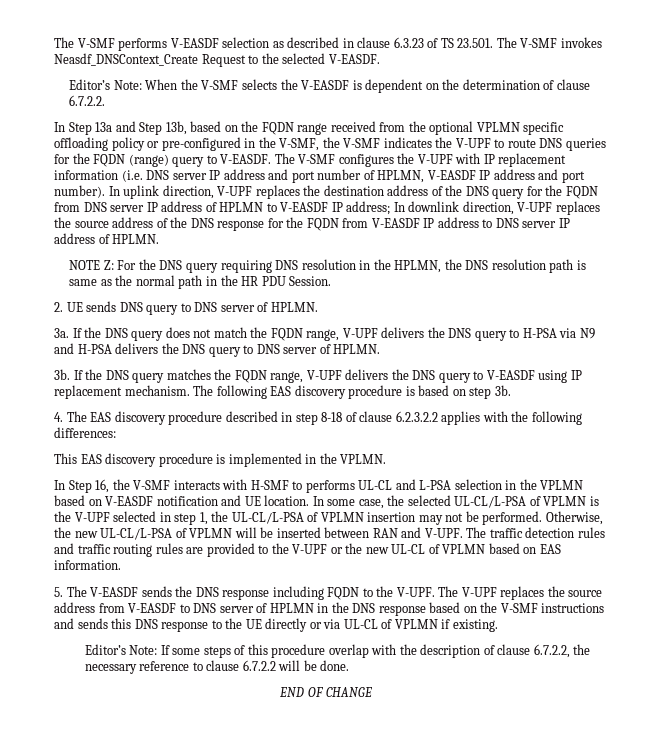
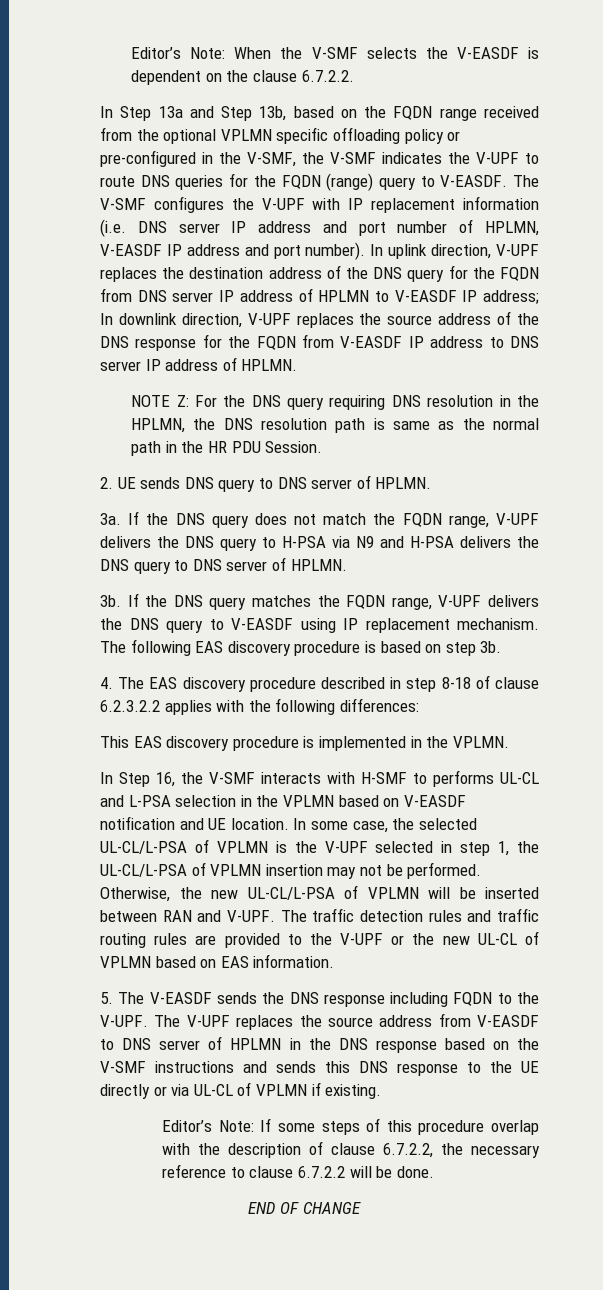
[54,37,602,51] [54,53,380,67] The V-SMF performs V-EASDF selection as described in clause 6.3.23 of TS 23.501. The V-SMF invokes Neasdf_DNSContext_Create Request to the selected V-EASDF. // -> (131, 53) none
[462,79,555,90] determination of -> (249, 76) none

